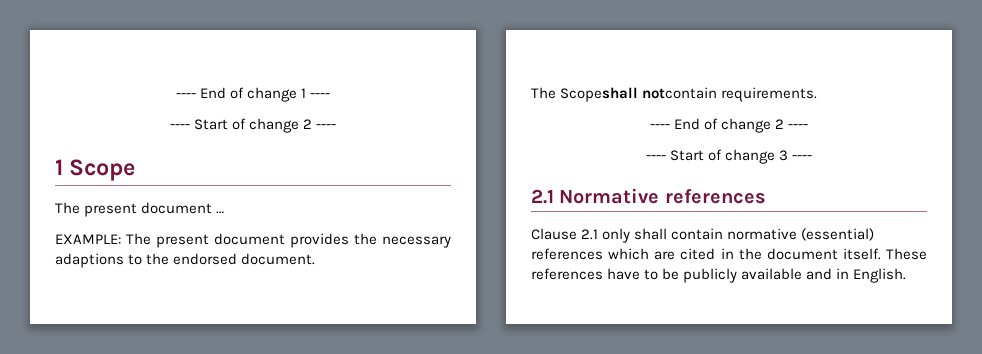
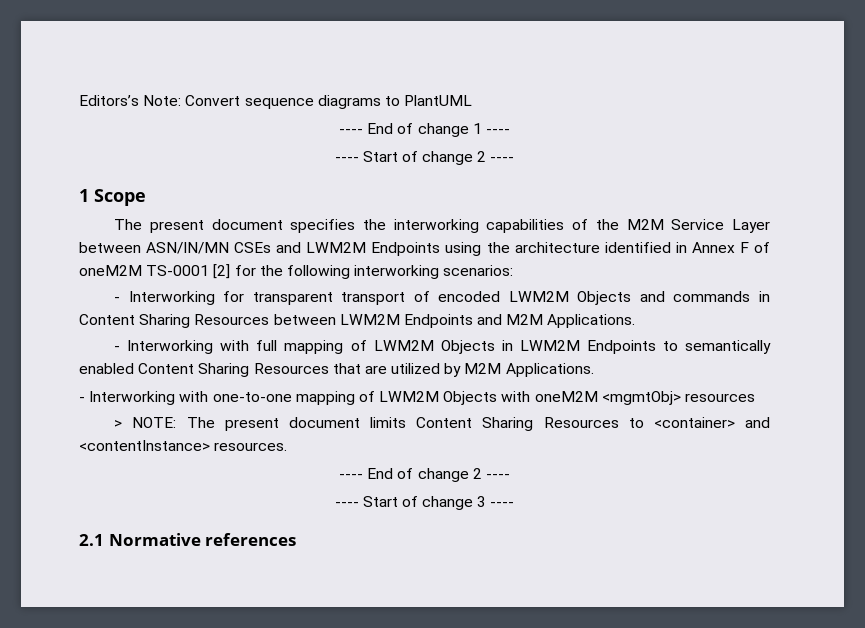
(175, 95) none -> [79,95,473,109] Editors’s Note: Convert sequence diagrams to PlantUML //
[216,211,225,214] [55,233,451,248] [55,253,316,268] [531,87,818,102] … // EXAMPLE: The present document provides the necessary adaptions to the endorsed document. // The Scopeshall notcontain requirements. -> [290,219,771,233] [79,242,771,256] [79,264,514,279] [114,291,770,305] [79,314,636,328] [114,340,771,354] [79,363,594,377] [79,391,756,405] [114,417,770,431] [79,440,288,451] specifies the interworking capabilities of the M2M Service Layer between ASN/IN/MN CSEs and LWM2M Endpoints using the architecture identified in Annex F of oneM2M TS-0001 [2] for the following interworking scenarios: // - Interworking for transparent transport of encoded LWM2M Objects and commands in Content Sharing Resources between LWM2M Endpoints and M2M Applications. // - Interworking with full mapping of LWM2M Objects in LWM2M Endpoints to semantically enabled Content Sharing Resources that are utilized by M2M Applications. // - Interworking with one-to-one mapping of LWM2M Objects with oneM2M <mgmtObj> resources // > NOTE: The present document limits Content Sharing Resources to <container> and <contentInstance> resources.
[531,228,875,243] [531,248,927,260] [531,268,907,283] // Clause 2.1 only shall contain normative (essential) references which are cited in the document itself. These references have to be publicly available and in English. -> (297, 539) none

